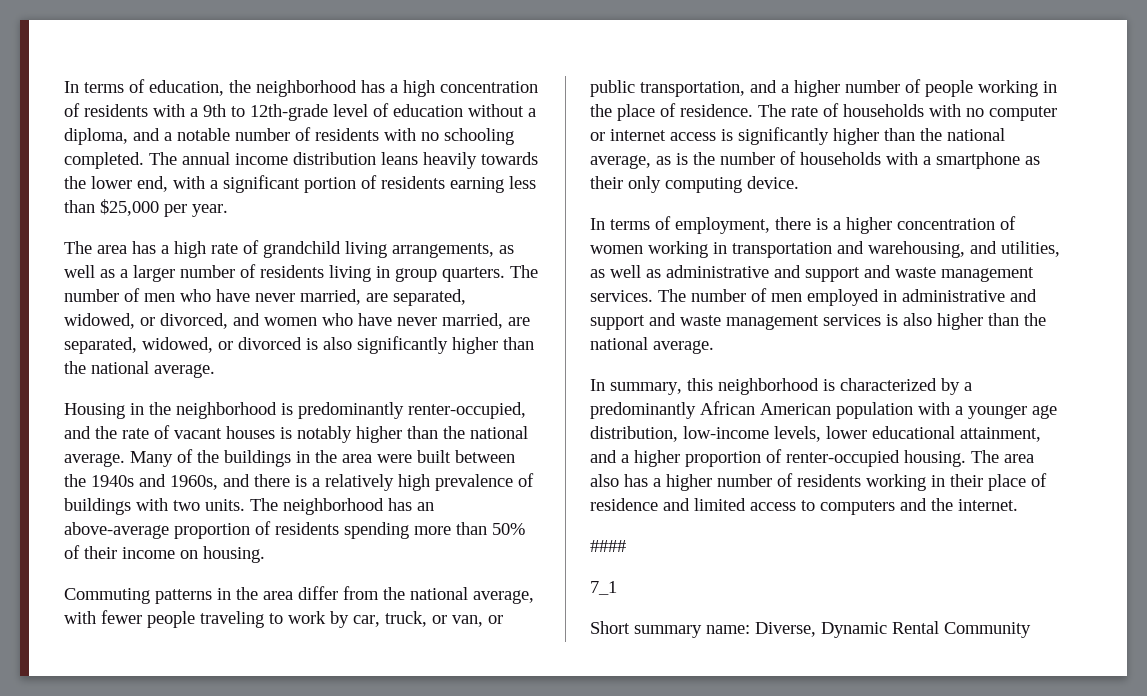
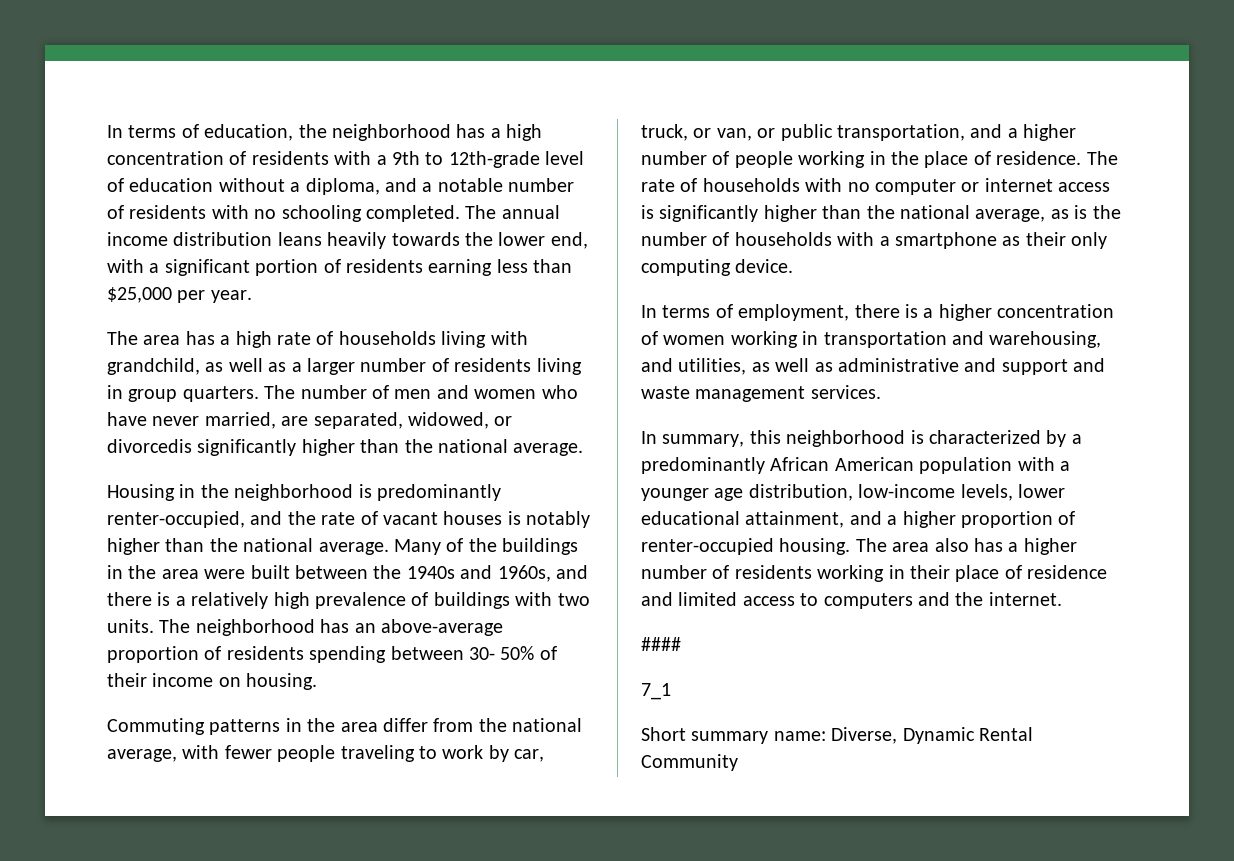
[263,241,494,258] grandchild living arrangements, -> [338,331,528,348] [107,358,200,375] households living with grandchild,
[180,289,466,306] [64,313,228,329] who have never married, are separated, widowed, or divorced, -> (432, 394) none
[238,337,352,350] divorced is also -> [107,439,192,453] divorcedis
[414,522,487,535] more than -> [390,646,495,660] between 30-
[658,288,1037,306] [590,313,1046,330] [590,337,714,354] The number of men employed in administrative and support and waste management services is also higher than the national average. -> (881, 392) none

